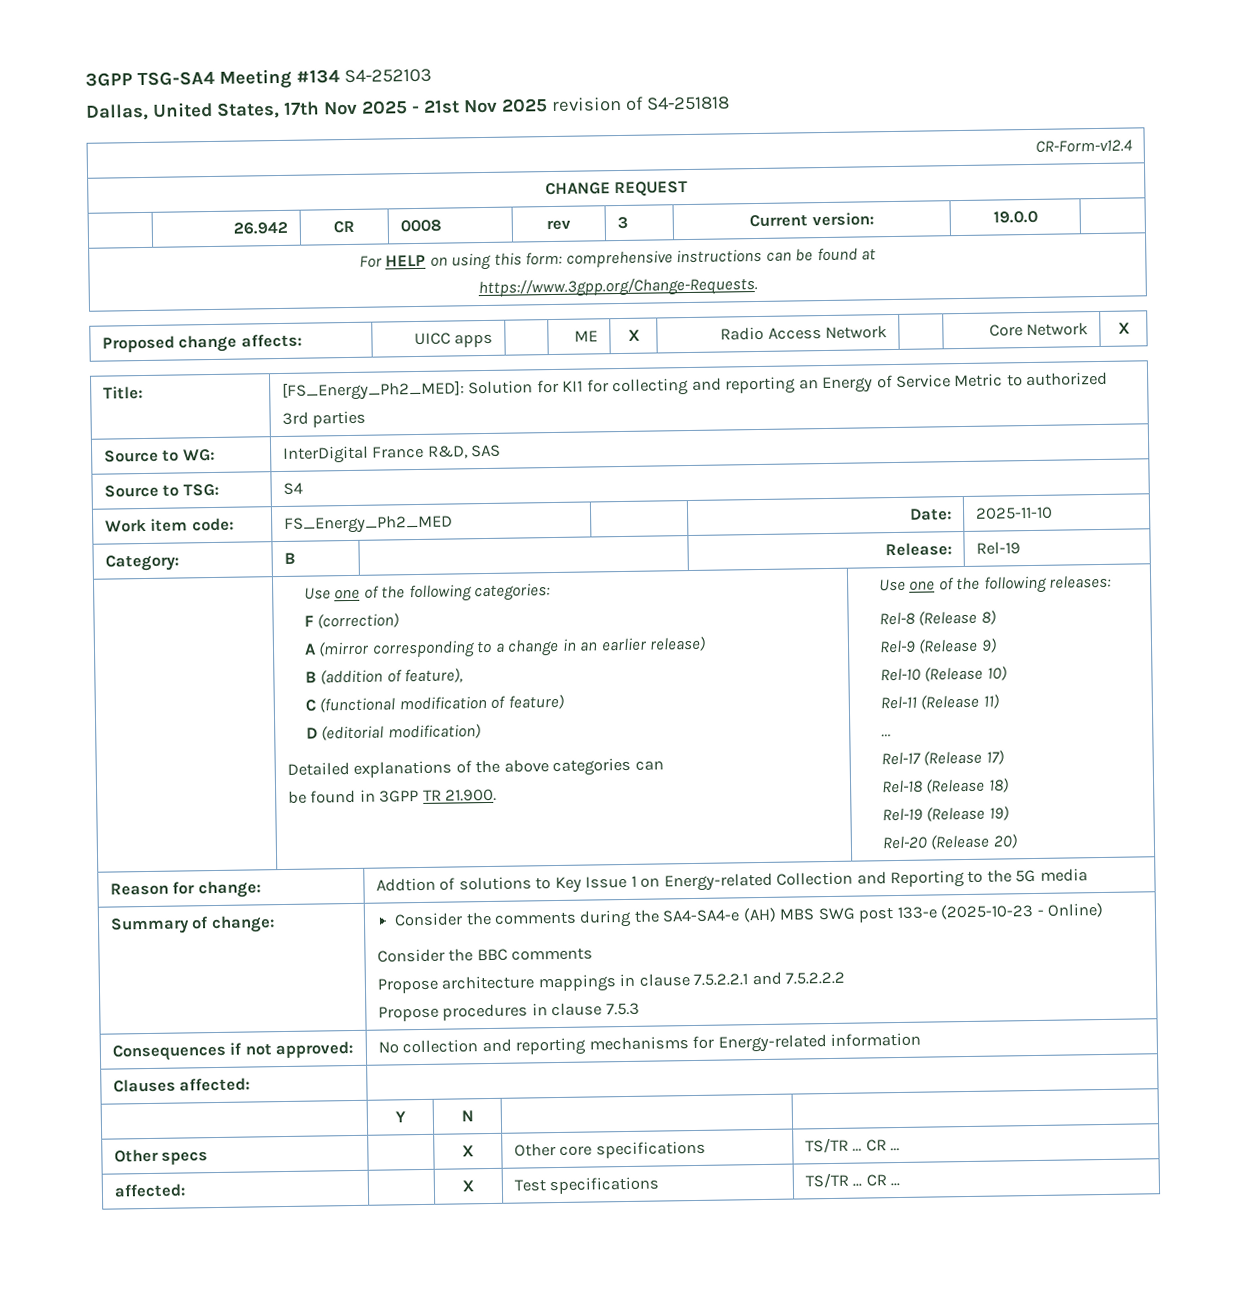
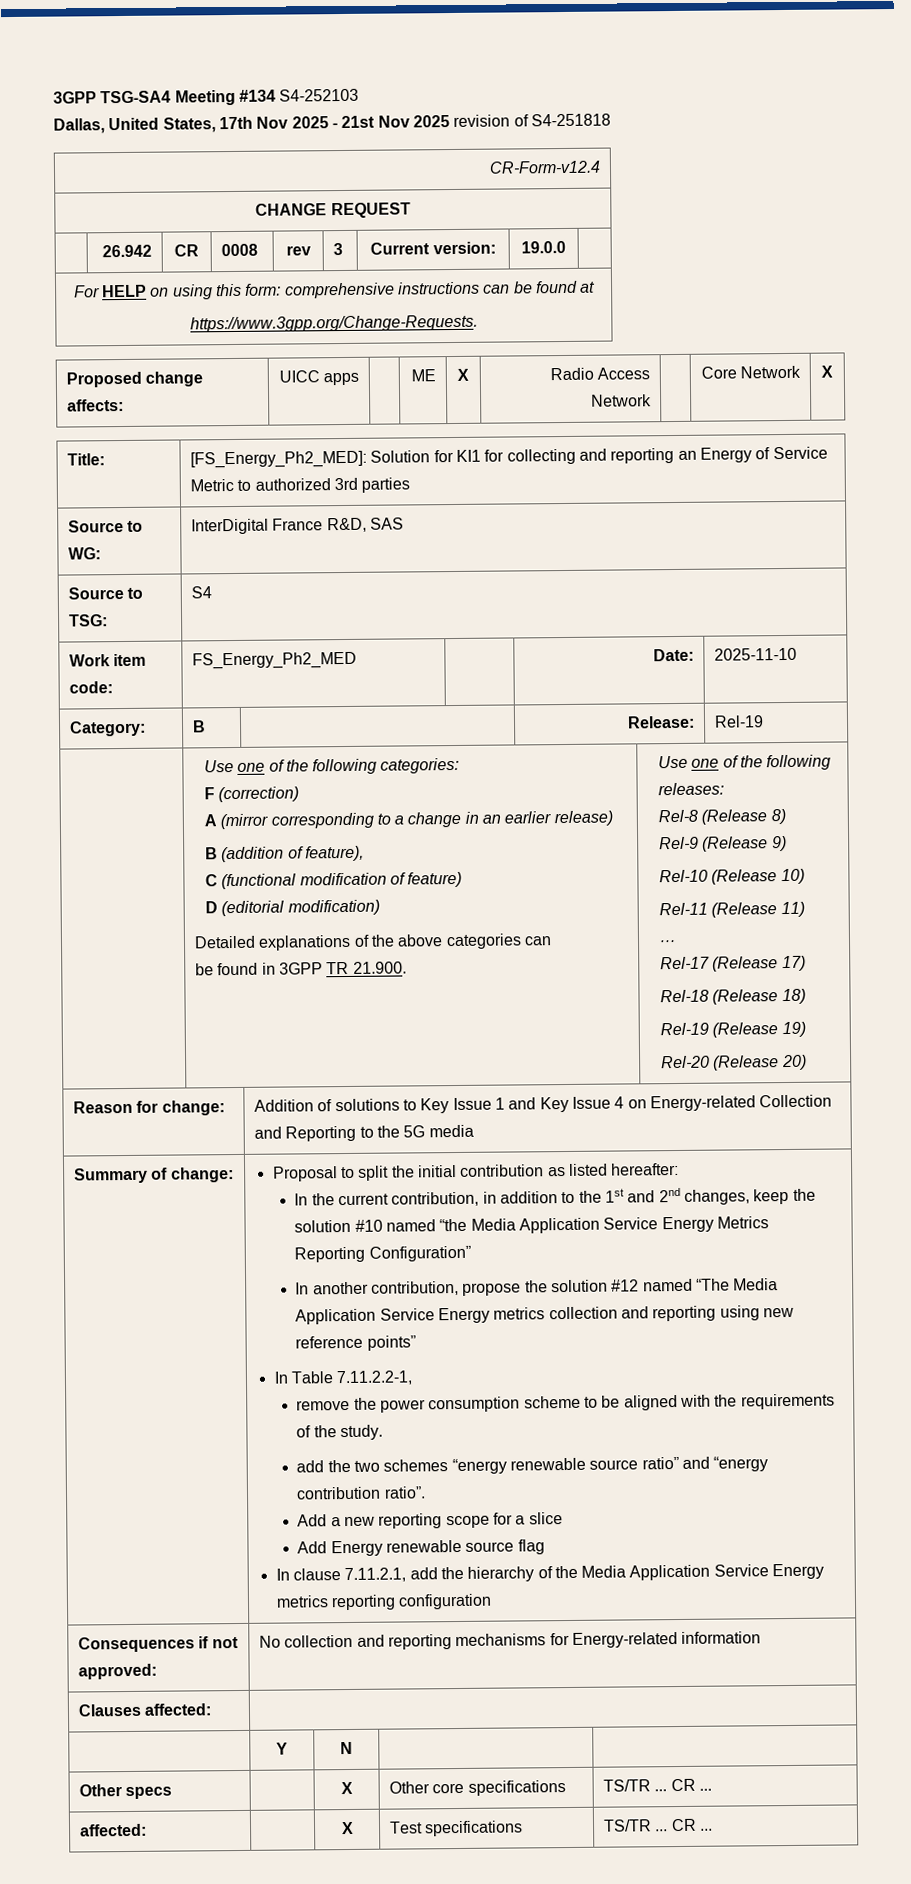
[375,877,436,892] Addtion -> [253,1099,314,1112] Addition
(637, 881) none -> [508,1096,625,1113] and Key Issue 4
[394,902,1105,928] [376,947,594,963] [376,971,846,994] [377,1002,640,1022] Consider the comments during the SA4-SA4-e (AH) MBS SWG post 133-e (2025-10-23 - Online) // Consider the BBC comments // Propose architecture mappings in clause 7.5.2.2.1 and 7.5.2.2.2 // Propose procedures in clause 7.5.3 -> [272,1162,680,1182] [294,1187,816,1207] [294,1216,769,1234] [294,1245,471,1263] [295,1278,779,1296] [295,1305,794,1325] [295,1335,416,1351] [273,1370,414,1386] [296,1393,835,1413] [296,1424,384,1441] [296,1456,769,1475] [296,1486,426,1500] [297,1512,563,1529] [297,1539,545,1557] [275,1563,825,1583] [275,1593,493,1611] Proposal to split the initial contribution as listed hereafter: // In the current contribution, in addition to the 1st and 2nd changes, keep the solution #10 named “the Media Application Service Energy Metrics Reporting Configuration” // In another contribution, propose the solution #12 named “The Media Application Service Energy metrics collection and reporting using new reference points” // In Table 7.11.2.2-1, // remove the power consumption scheme to be aligned with the requirements of the study. // add the two schemes “energy renewable source ratio” and “energy contribution ratio”. // Add a new reporting scope for a slice // Add Energy renewable source flag // In clause 7.11.2.1, add the hierarchy of the Media Application Service Energy metrics reporting configuration

